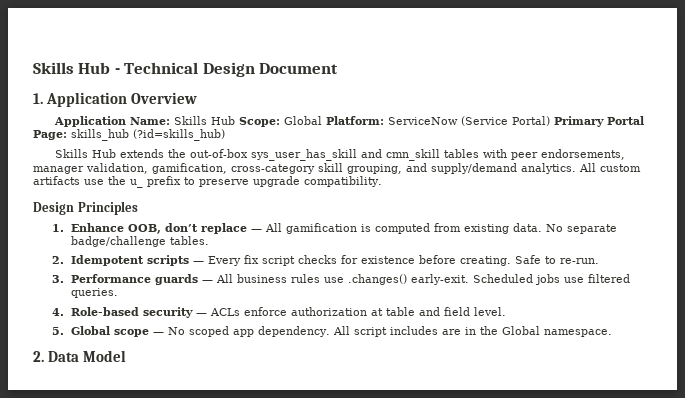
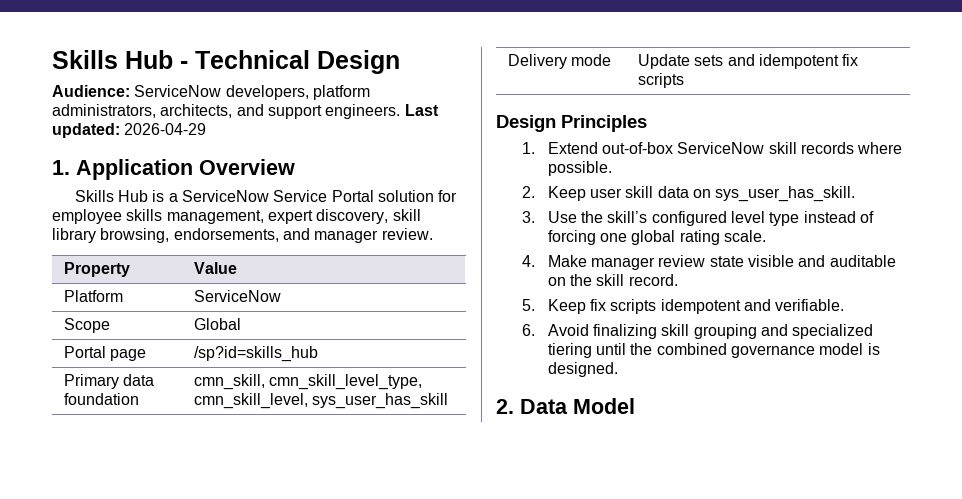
[259,63,339,74] [33,92,198,107] [53,116,644,127] [33,129,225,141] [54,149,625,161] [33,163,641,174] [33,176,382,188] [33,201,138,215] [52,223,618,234] [71,236,210,247] [52,255,600,266] [52,274,631,285] [71,288,119,298] [52,307,507,318] [52,326,613,337] Document // 1. Application Overview // Application Name: Skills Hub Scope: Global Platform: ServiceNow (Service Portal) Primary Portal Page: skills_hub (?id=skills_hub) // Skills Hub extends the out-of-box sys_user_has_skill and cmn_skill tables with peer endorsements, manager validation, gamification, cross-category skill grouping, and supply/demand analytics. All custom artifacts use the u_ prefix to preserve upgrade compatibility. // Design Principles // 1. Enhance OOB, don’t replace — All gamification is computed from existing data. No separate badge/challenge tables. // 2. Idempotent scripts — Every fix script checks for existence before creating. Safe to re-run. // 3. Performance guards — All business rules use .changes() early-exit. Scheduled jobs use filtered queries. // 4. Role-based security — ACLs enforce authorization at table and field level. // 5. Global scope — No scoped app dependency. All script includes are in the Global namespace. -> [52,85,370,100] [52,104,439,119] [52,123,207,138] [52,159,295,180] [74,190,458,202] [52,209,421,224] [52,228,433,243] [64,262,131,277] [194,262,238,274] [64,290,124,302] [194,290,282,302] [64,318,111,333] [194,318,242,330] [64,346,147,361] [194,346,319,362] [64,374,155,389] [64,393,140,405] [194,374,423,390] [194,393,449,409] [508,54,612,69] [638,54,859,69] [638,73,685,88] [496,115,647,132] [521,142,903,154] [547,161,612,176] [521,186,856,202] [521,211,874,226] [547,230,767,245] [521,255,896,270] [547,274,678,286] [521,299,845,314] [521,324,874,339] [547,343,880,358] [547,362,618,377] // Audience: ServiceNow developers, platform administrators, architects, and support engineers. Last updated: 2026-04-29 // 1. Application Overview // Skills Hub is a ServiceNow Service Portal solution for employee skills management, expert discovery, skill library browsing, endorsements, and manager review. // Property | Value // Platform | ServiceNow // Scope | Global // Portal page | /sp?id=skills_hub // Primary data foundation | cmn_skill, cmn_skill_level_type, cmn_skill_level, sys_user_has_skill // Delivery mode | Update sets and idempotent fix scripts // Design Principles // 1. Extend out-of-box ServiceNow skill records where possible. // 2. Keep user skill data on sys_user_has_skill. // 3. Use the skill’s configured level type instead of forcing one global rating scale. // 4. Make manager review state visible and auditable on the skill record. // 5. Keep fix scripts idempotent and verifiable. // 6. Avoid finalizing skill grouping and specialized tiering until the combined governance model is designed.

